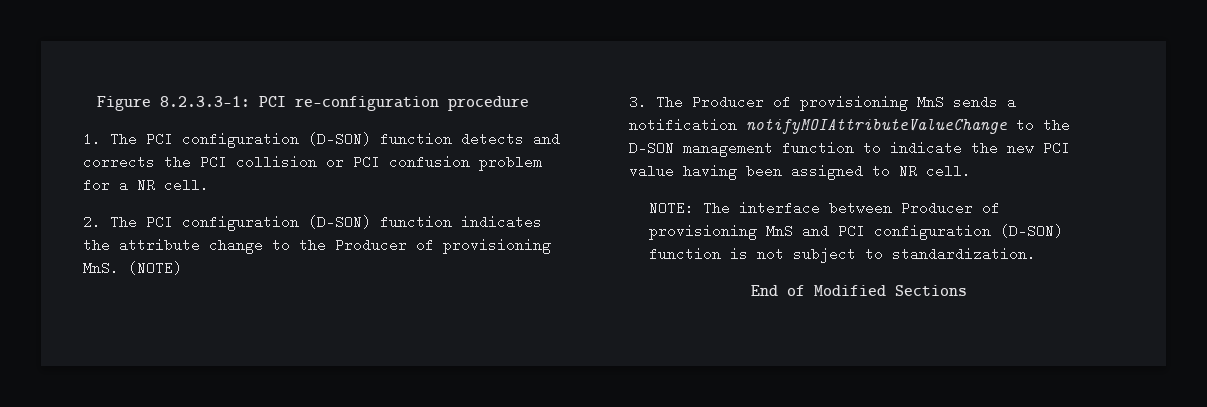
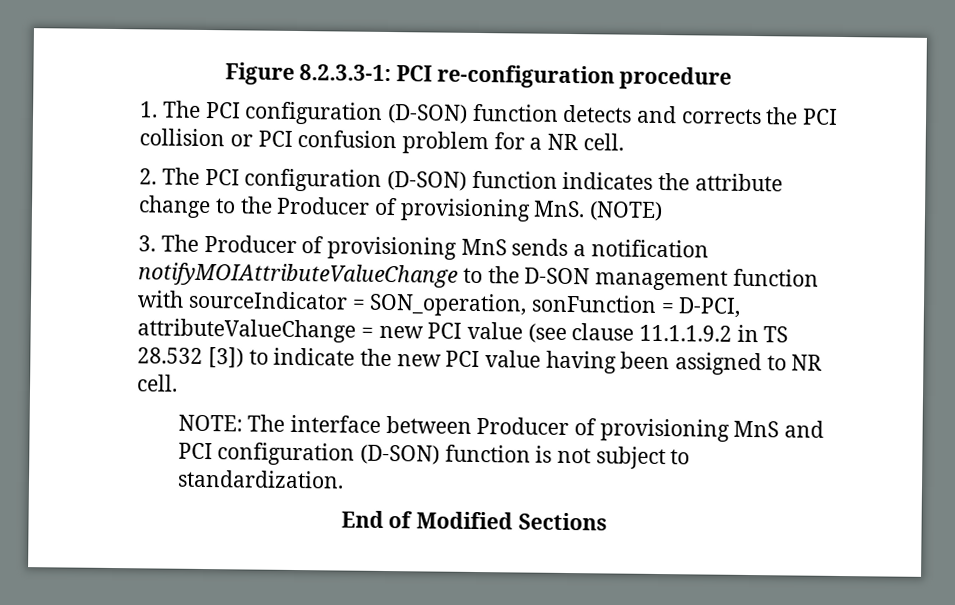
(854, 148) none -> [137,290,742,318] [137,318,789,343] [137,347,244,369] with sourceIndicator = SON_operation, sonFunction = D-PCI, attributeValueChange = new PCI value (see clause 11.1.1.9.2 in TS 28.532 [3])

